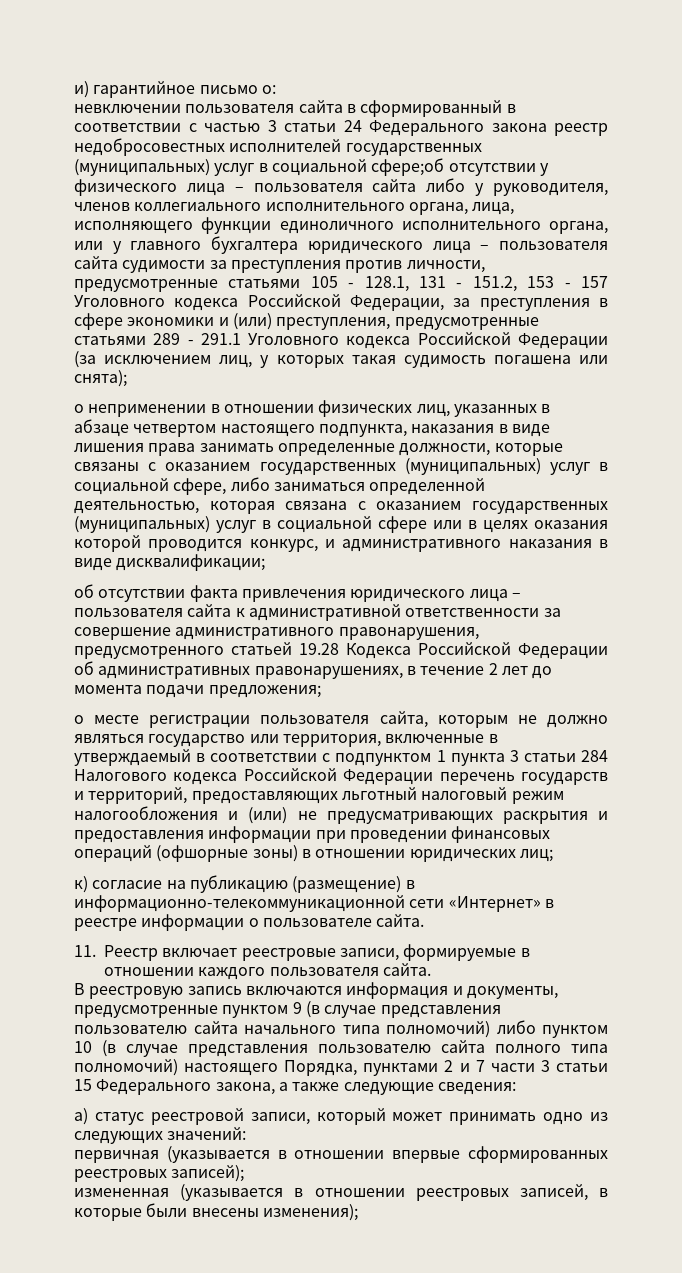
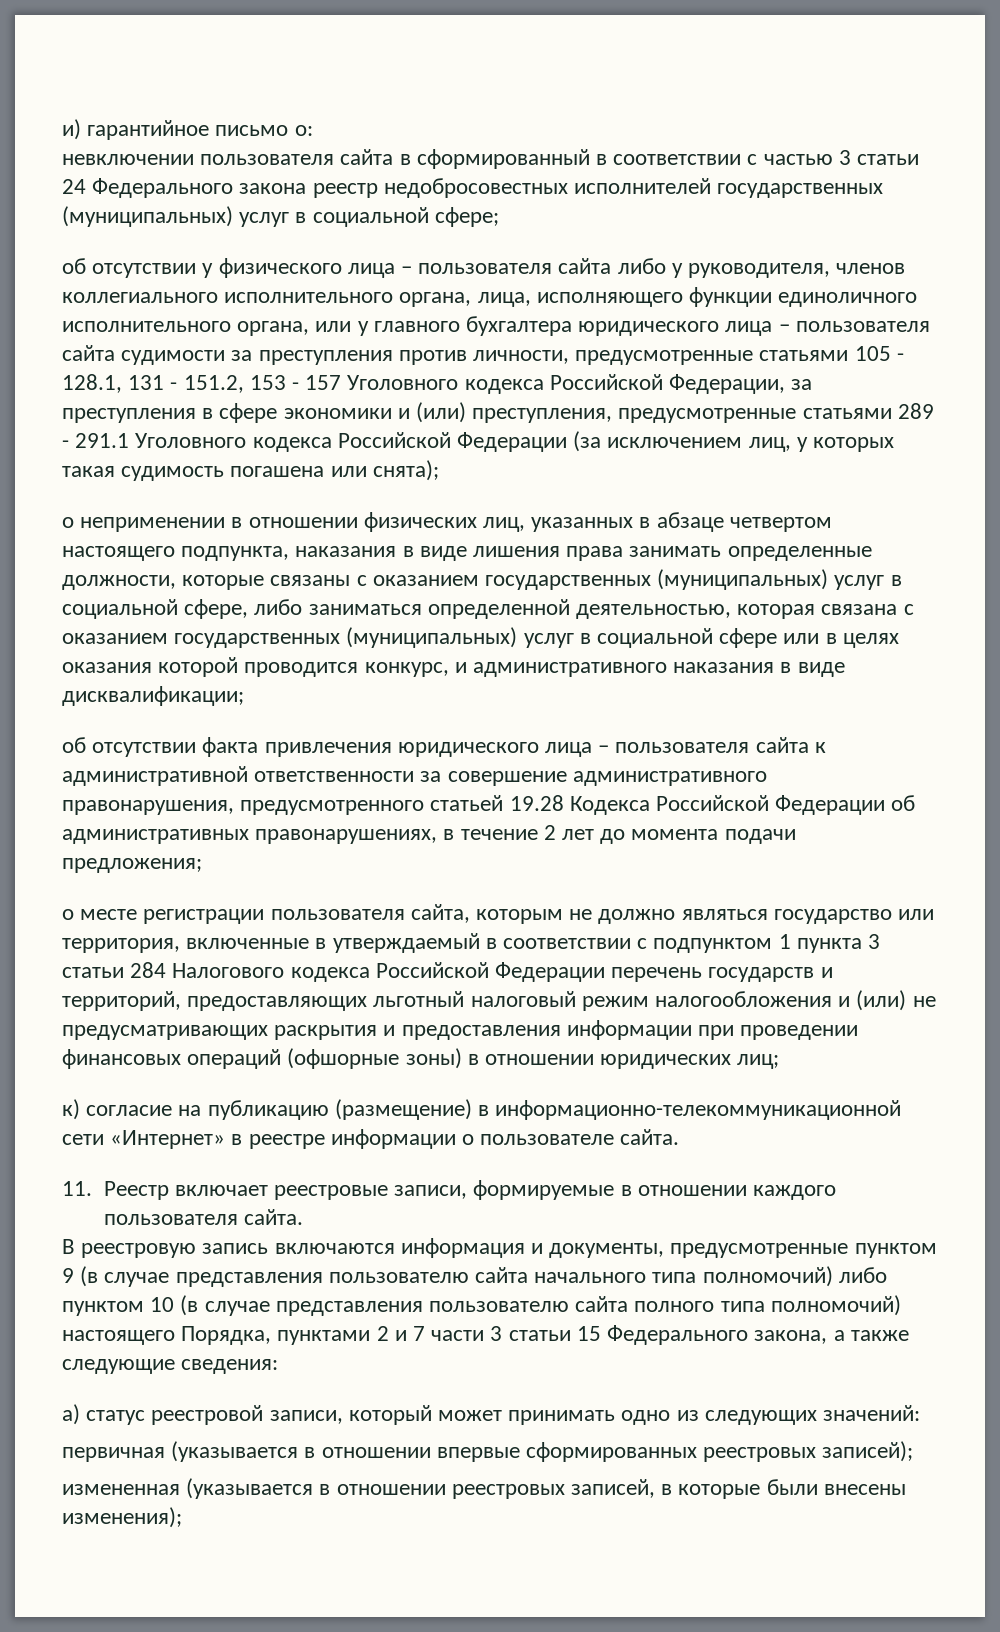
[371,158,445,176] сфере;об -> [434,207,499,227] [62,258,86,274] сфере; // об

